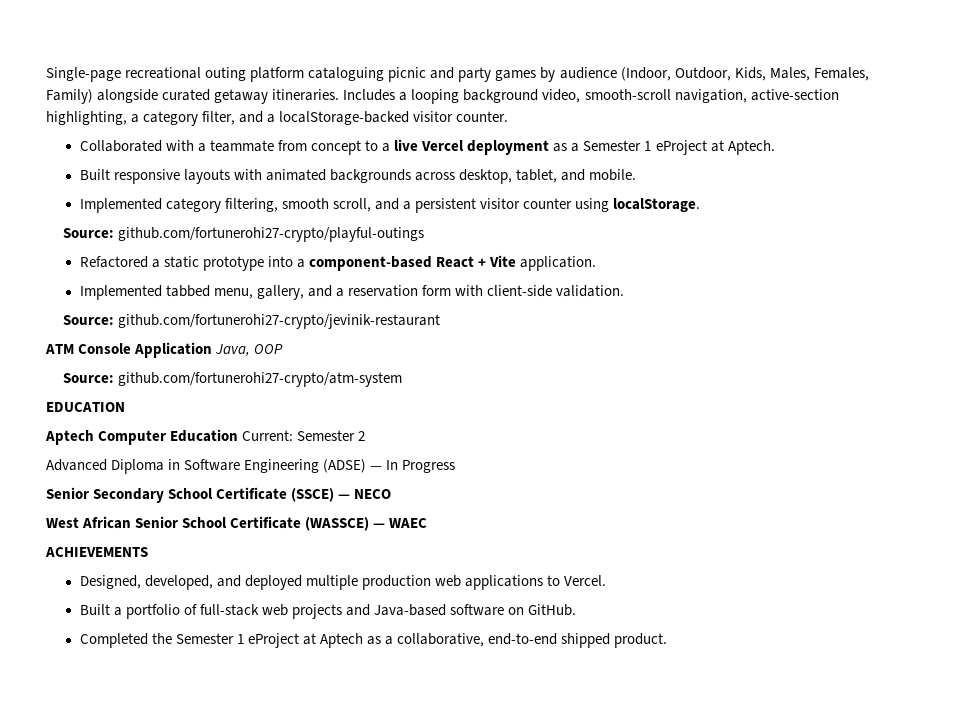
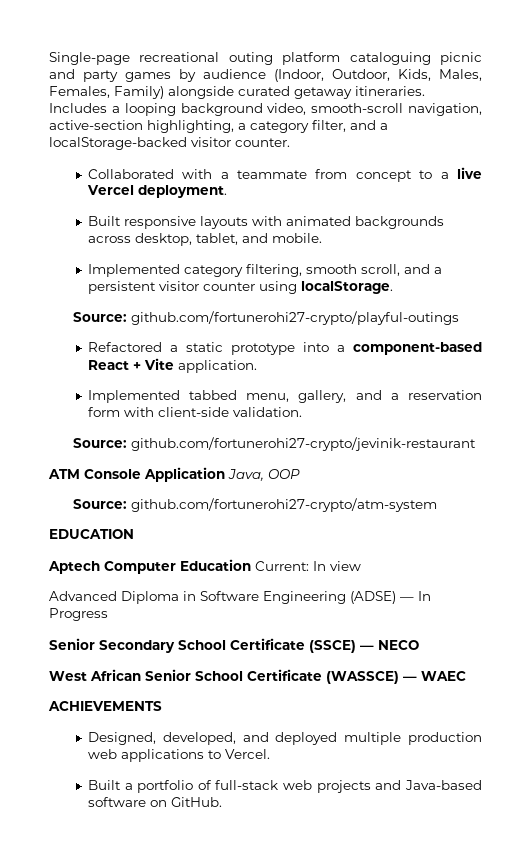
[467,140,775,155] deployment as a Semester 1 eProject at Aptech. -> [137,185,227,198] deployment.
[297,430,366,441] Semester 2 -> [313,561,361,571] In view
[79,633,668,648] // Completed the Semester 1 eProject at Aptech as a collaborative, end-to-end shipped product. -> (222, 802) none

